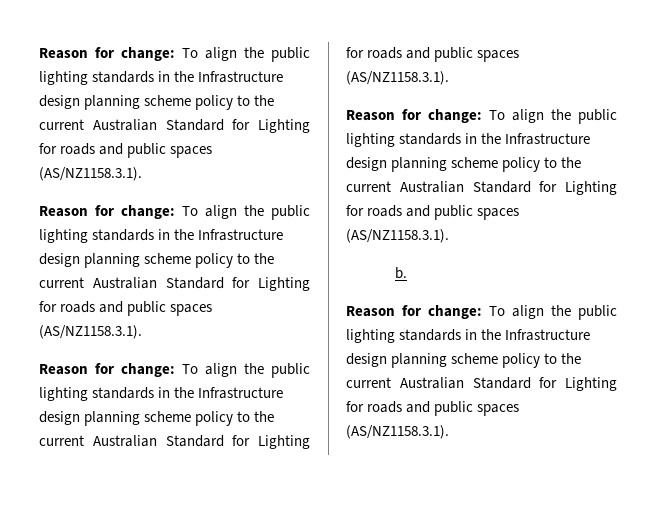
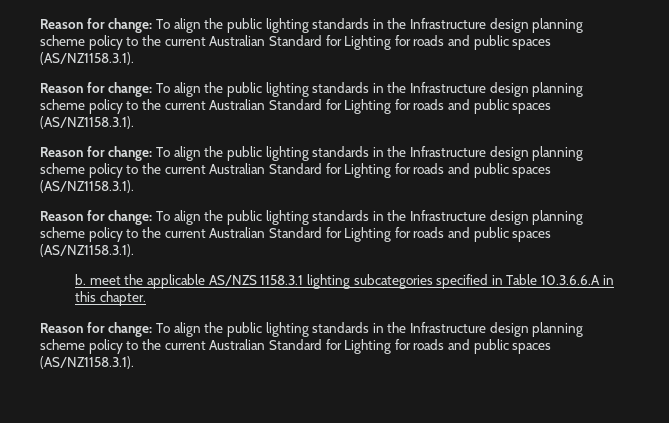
(407, 273) none -> [89,274,614,289] [74,291,146,306] meet the applicable AS/NZS 1158.3.1 lighting subcategories specified in Table 10.3.6.6.A in this chapter.

